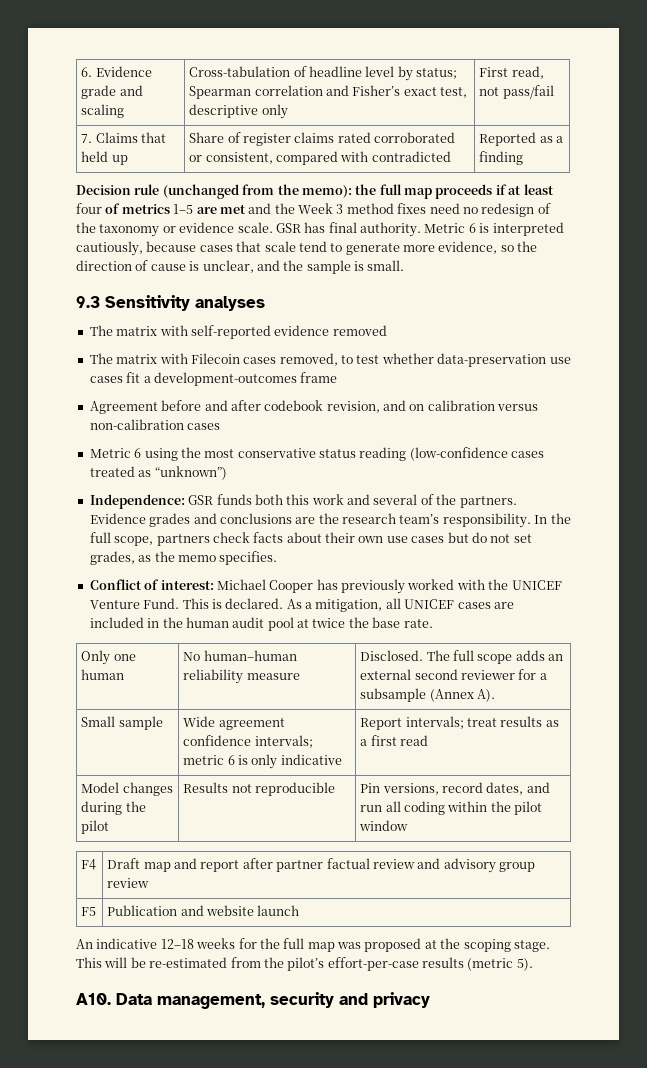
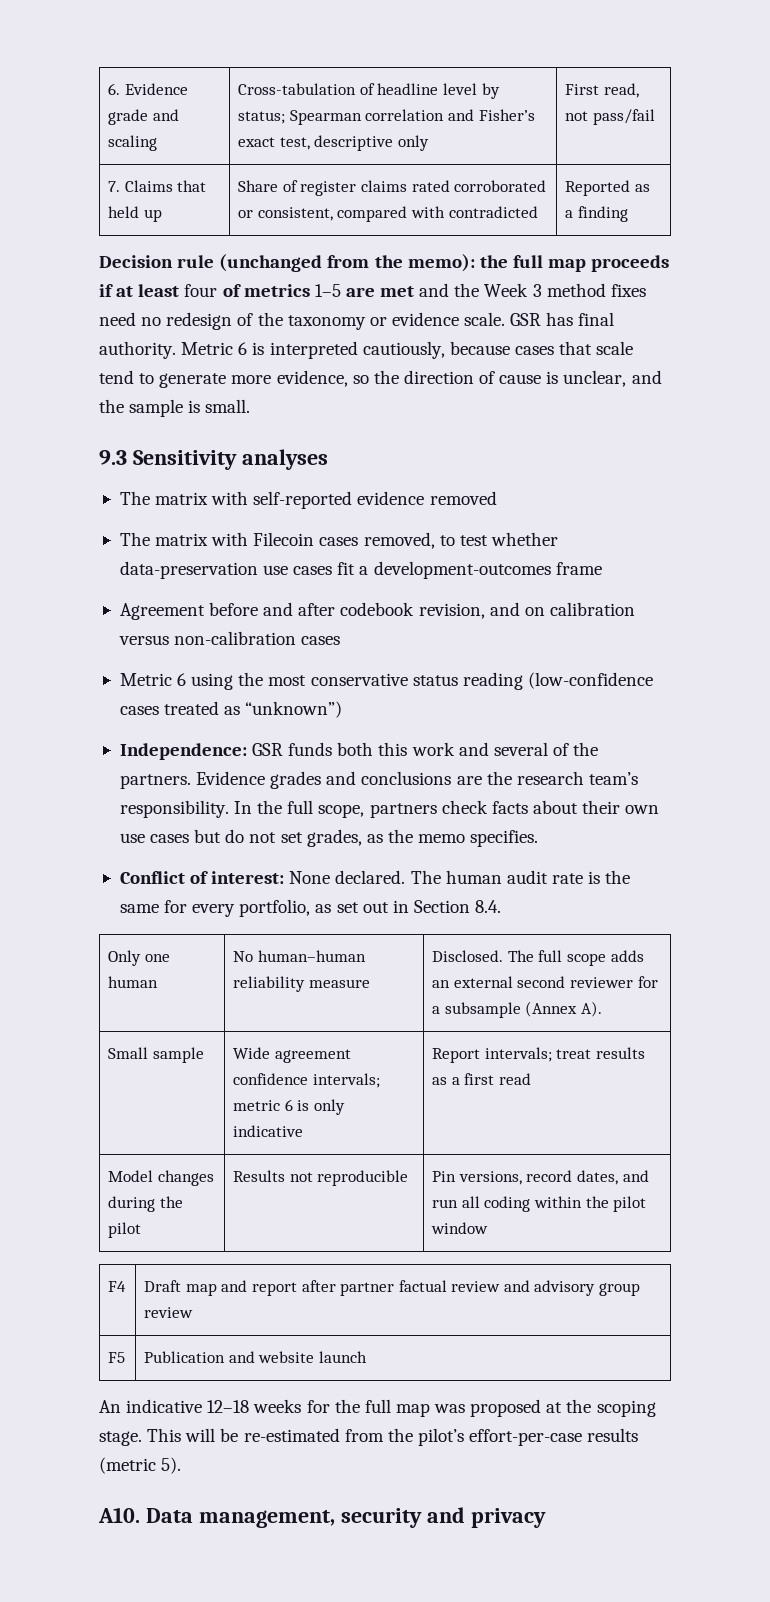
[216,579,562,594] [89,598,514,612] [89,617,433,631] Michael Cooper has previously worked with the UNICEF Venture Fund. This is declared. As a mitigation, all UNICEF cases are included in the human audit pool at twice the base rate. -> [289,870,631,884] [119,899,502,917] None declared. The human audit rate is the same for every portfolio, as set out in Section 8.4.

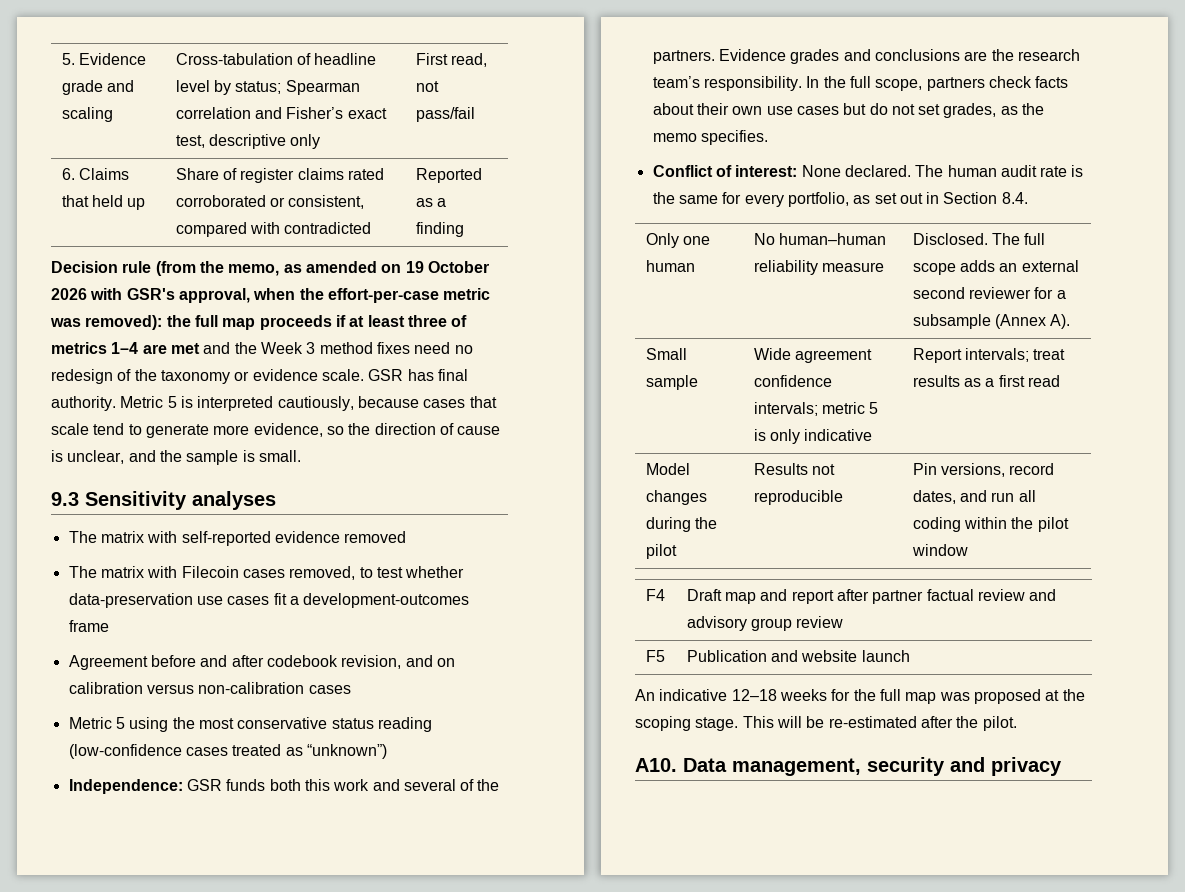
[108,83,121,95] 6. -> [61,53,75,65] 5.
[108,181,121,192] 7. -> [61,168,75,180] 6.
[219,254,475,272] (unchanged from the memo): -> [155,261,489,276] [51,288,491,303] [50,315,163,330] (from the memo, as amended on 19 October 2026 with GSR's approval, when the effort-per-case metric was removed):
[184,284,218,297] four -> [407,315,447,327] three
[314,284,341,297] 1–5 -> [111,342,139,354] 1–4
[238,342,248,355] 6 -> [167,396,177,408] 5
[177,673,187,686] 6 -> [115,717,125,729] 5
[284,1099,293,1111] 6 -> [869,402,879,414] 5
[344,1428,639,1446] [99,1457,182,1474] from the pilot’s effort-per-case results (metric 5). -> [920,716,1017,731] after the pilot.

